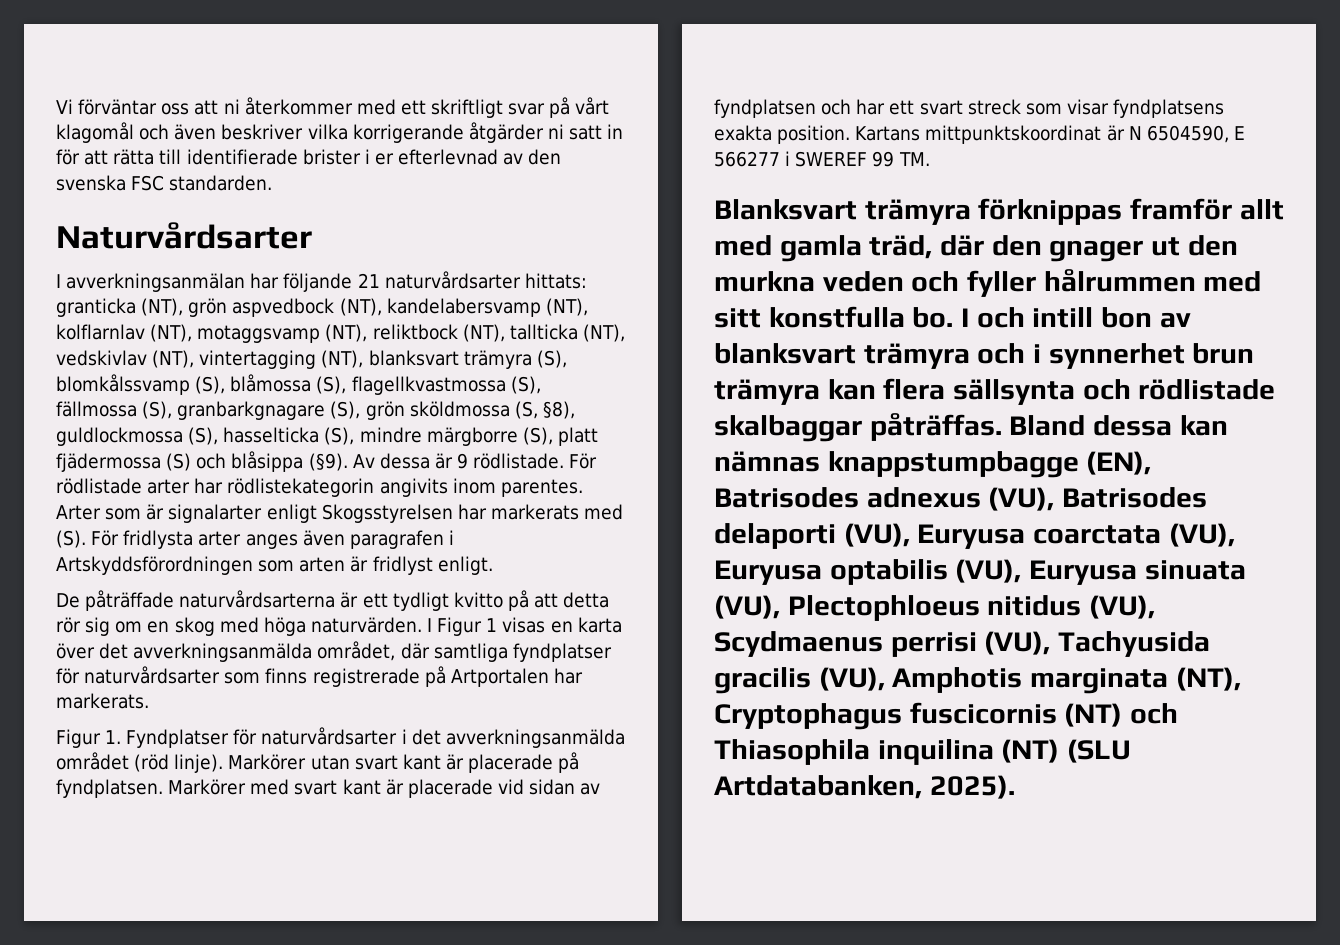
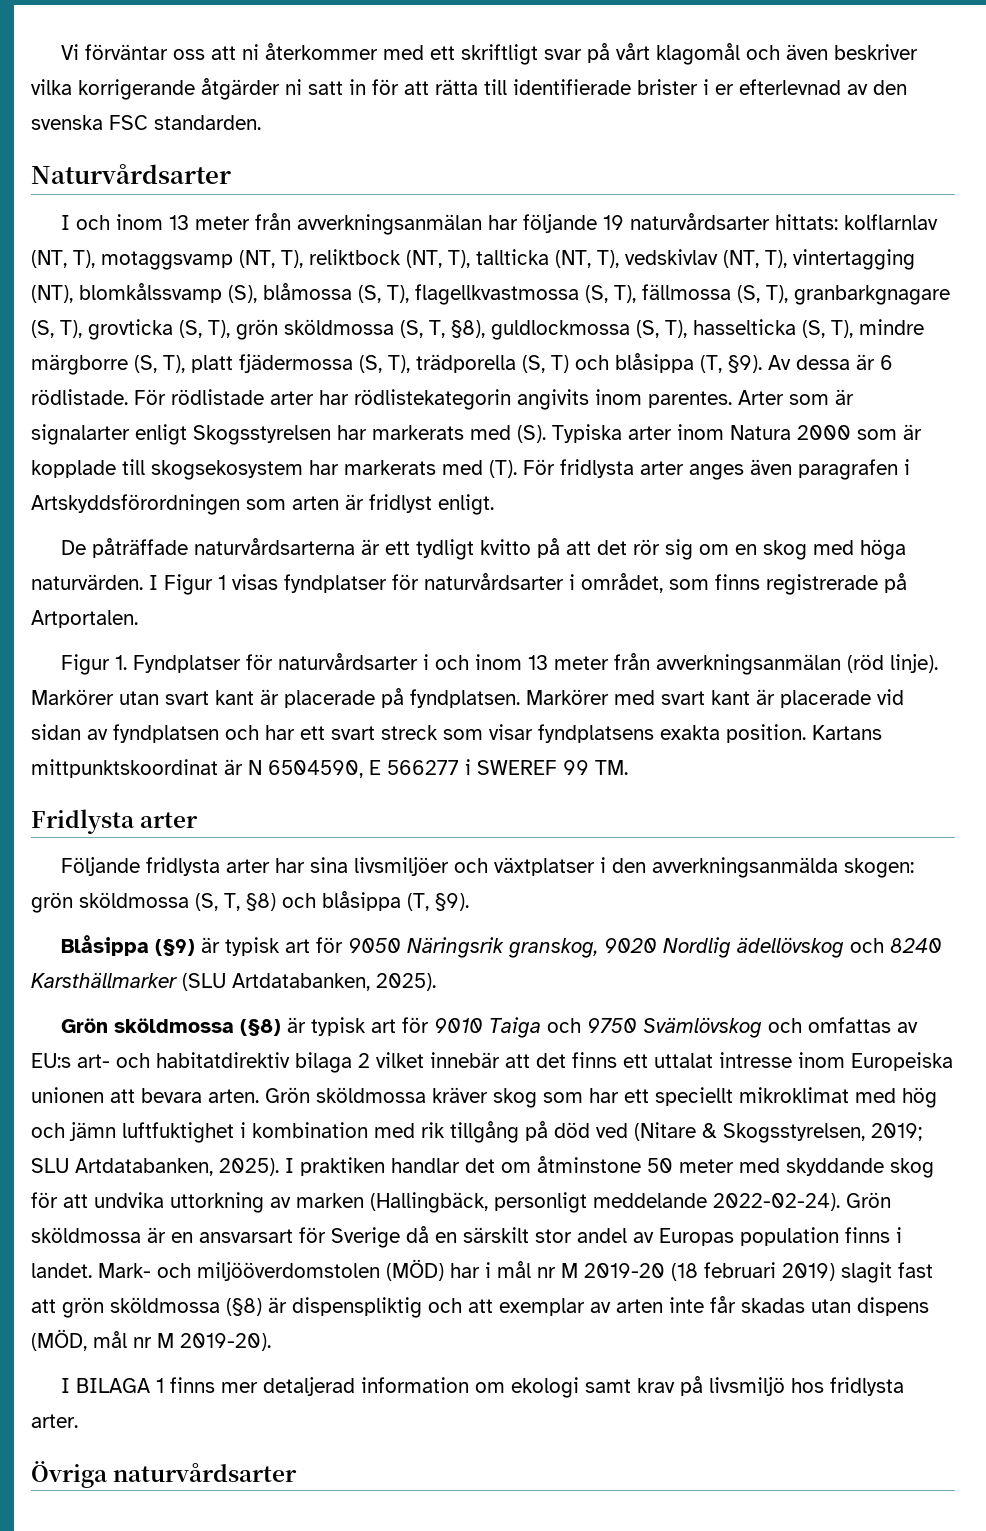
(61, 281) none -> [75,213,291,230] och inom 13 meter från
[357,273,380,288] 21 -> [602,215,624,230] 19
[56,298,588,317] [56,324,625,343] [56,350,567,369] [56,374,541,395] [56,401,538,420] granticka (NT), grön aspvedbock (NT), kandelabersvamp (NT), kolflarnlav (NT), motaggsvamp (NT), reliktbock (NT), tallticka (NT), vedskivlav (NT), vintertagging (NT), blanksvart trämyra (S), blomkålssvamp (S), blåmossa (S), flagellkvastmossa (S), fällmossa (S), granbarkgnagare (S), grön sköldmossa (S, -> [843,214,938,230] [31,249,915,270] [31,283,950,305] [31,319,445,340] kolflarnlav (NT, T), motaggsvamp (NT, T), reliktbock (NT, T), tallticka (NT, T), vedskivlav (NT, T), vintertagging (NT), blomkålssvamp (S), blåmossa (S, T), flagellkvastmossa (S, T), fällmossa (S, T), granbarkgnagare (S, T), grovticka (S, T), grön sköldmossa (S, T,
[188,427,598,446] [56,451,348,472] (S), hasselticka (S), mindre märgborre (S), platt fjädermossa (S) och blåsippa (§9). -> [636,319,924,338] [31,353,762,375] (S, T), hasselticka (S, T), mindre märgborre (S, T), platt fjädermossa (S, T), trädporella (S, T) och blåsippa (T, §9).
[457,453,469,469] 9 -> [880,355,893,370] 6
(86, 539) none -> [552,424,922,443] [31,459,517,480] Typiska arter inom Natura 2000 som är kopplade till skogsekosystem har markerats med (T).
[563,592,610,608] detta -> [596,540,627,555] det
[550,617,622,633] [56,641,508,662] en karta över det avverkningsanmälda området, där samtliga -> (278, 582) none
(221, 675) none -> [569,573,663,593] i området,
[450,668,583,687] [56,693,149,709] Artportalen har markerats. -> [31,610,138,628] Artportalen.
[411,729,625,748] [56,752,129,770] det avverkningsanmälda området -> [434,653,841,675] och inom 13 meter från avverkningsanmälan
[714,198,1284,225] [714,235,1238,262] [714,269,1262,297] [714,306,1191,328] [714,343,1255,369] [714,378,1276,405] [714,413,1228,442] [714,451,1152,478] [714,487,1208,511] [714,523,1235,549] [714,559,1246,585] [714,595,1156,621] [714,631,1211,657] [714,667,1241,694] [714,702,1179,730] [714,739,1132,765] [714,775,1015,799] Blanksvart trämyra förknippas framför allt med gamla träd, där den gnager ut den murkna veden och fyller hålrummen med sitt konstfulla bo. I och intill bon av blanksvart trämyra och i synnerhet brun trämyra kan flera sällsynta och rödlistade skalbaggar påträffas. Bland dessa kan nämnas knappstumpbagge (EN), Batrisodes adnexus (VU), Batrisodes delaporti (VU), Euryusa coarctata (VU), Euryusa optabilis (VU), Euryusa sinuata (VU), Plectophloeus nitidus (VU), Scydmaenus perrisi (VU), Tachyusida gracilis (VU), Amphotis marginata (NT), Cryptophagus fuscicornis (NT) och Thiasophila inquilina (NT) (SLU Artdatabanken, 2025). -> [31,809,199,834] [60,857,914,878] [31,891,469,913] [60,935,942,958] [31,972,436,991] [60,1017,918,1038] [31,1052,953,1073] [31,1087,937,1108] [31,1121,922,1143] [31,1156,934,1178] [31,1192,891,1213] [31,1226,902,1248] [31,1259,933,1283] [31,1296,929,1318] [31,1329,271,1351] [60,1376,904,1398] [31,1414,78,1428] [31,1461,298,1488] Fridlysta arter // Följande fridlysta arter har sina livsmiljöer och växtplatser i den avverkningsanmälda skogen: grön sköldmossa (S, T, §8) och blåsippa (T, §9). // Blåsippa (§9) är typisk art för 9050 Näringsrik granskog, 9020 Nordlig ädellövskog och 8240 Karsthällmarker (SLU Artdatabanken, 2025). // Grön sköldmossa (§8) är typisk art för 9010 Taiga och 9750 Svämlövskog och omfattas av EU:s art- och habitatdirektiv bilaga 2 vilket innebär att det finns ett uttalat intresse inom Europeiska unionen att bevara arten. Grön sköldmossa kräver skog som har ett speciellt mikroklimat med hög och jämn luftfuktighet i kombination med rik tillgång på död ved (Nitare & Skogsstyrelsen, 2019; SLU Artdatabanken, 2025). I praktiken handlar det om åtminstone 50 meter med skyddande skog för att undvika uttorkning av marken (Hallingbäck, personligt meddelande 2022-02-24). Grön sköldmossa är en ansvarsart för Sverige då en särskilt stor andel av Europas population finns i landet. Mark- och miljööverdomstolen (MÖD) har i mål nr M 2019-20 (18 februari 2019) slagit fast att grön sköldmossa (§8) är dispenspliktig och att exemplar av arten inte får skadas utan dispens (MÖD, mål nr M 2019-20). // I BILAGA 1 finns mer detaljerad information om ekologi samt krav på livsmiljö hos fridlysta arter. // Övriga naturvårdsarter

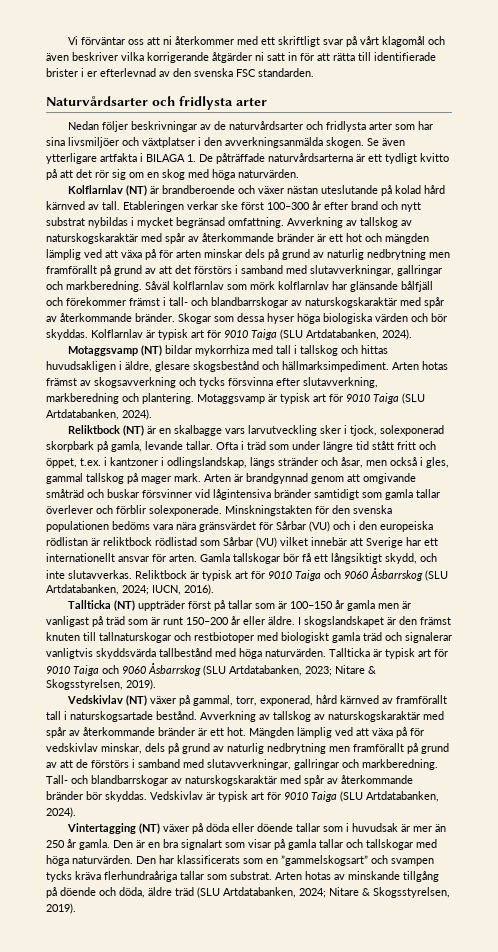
[60,213,938,235] [31,249,915,270] [31,283,950,305] [31,319,924,340] [31,353,893,375] [31,389,854,410] [31,424,922,445] [31,459,910,480] [31,494,494,515] // I och inom 13 meter från avverkningsanmälan har följande 19 naturvårdsarter hittats: kolflarnlav (NT, T), motaggsvamp (NT, T), reliktbock (NT, T), tallticka (NT, T), vedskivlav (NT, T), vintertagging (NT), blomkålssvamp (S), blåmossa (S, T), flagellkvastmossa (S, T), fällmossa (S, T), granbarkgnagare (S, T), grovticka (S, T), grön sköldmossa (S, T, §8), guldlockmossa (S, T), hasselticka (S, T), mindre märgborre (S, T), platt fjädermossa (S, T), trädporella (S, T) och blåsippa (T, §9). Av dessa är 6 rödlistade. För rödlistade arter har rödlistekategorin angivits inom parentes. Arter som är signalarter enligt Skogsstyrelsen har markerats med (S). Typiska arter inom Natura 2000 som är kopplade till skogsekosystem har markerats med (T). För fridlysta arter anges även paragrafen i Artskyddsförordningen som arten är fridlyst enligt. // -> [152,96,267,110] [68,121,434,132] [46,137,405,148] [46,153,196,164] och fridlysta arter // Nedan följer beskrivningar av de naturvårdsarter och fridlysta arter som har sina livsmiljöer och växtplatser i den avverkningsanmälda skogen. Se även ytterligare artfakta i BILAGA 1.
[149,573,907,595] [31,610,138,628] [60,653,938,675] [31,688,904,708] [31,724,882,743] [31,759,628,778] [31,809,199,834] [60,857,914,878] [31,891,469,913] [60,935,942,958] [31,972,436,991] [60,1017,918,1038] [31,1052,953,1073] [31,1087,937,1108] [31,1121,922,1143] [31,1156,934,1178] [31,1192,891,1213] [31,1226,902,1248] [31,1259,933,1283] [31,1296,929,1318] [31,1329,271,1351] [60,1376,904,1398] [31,1414,78,1428] [31,1461,298,1488] I Figur 1 visas fyndplatser för naturvårdsarter i området, som finns registrerade på Artportalen. // Figur 1. Fyndplatser för naturvårdsarter i och inom 13 meter från avverkningsanmälan (röd linje). Markörer utan svart kant är placerade på fyndplatsen. Markörer med svart kant är placerade vid sidan av fyndplatsen och har ett svart streck som visar fyndplatsens exakta position. Kartans mittpunktskoordinat är N 6504590, E 566277 i SWEREF 99 TM. // Fridlysta arter // Följande fridlysta arter har sina livsmiljöer och växtplatser i den avverkningsanmälda skogen: grön sköldmossa (S, T, §8) och blåsippa (T, §9). // Blåsippa (§9) är typisk art för 9050 Näringsrik granskog, 9020 Nordlig ädellövskog och 8240 Karsthällmarker (SLU Artdatabanken, 2025). // Grön sköldmossa (§8) är typisk art för 9010 Taiga och 9750 Svämlövskog och omfattas av EU:s art- och habitatdirektiv bilaga 2 vilket innebär att det finns ett uttalat intresse inom Europeiska unionen att bevara arten. Grön sköldmossa kräver skog som har ett speciellt mikroklimat med hög och jämn luftfuktighet i kombination med rik tillgång på död ved (Nitare & Skogsstyrelsen, 2019; SLU Artdatabanken, 2025). I praktiken handlar det om åtminstone 50 meter med skyddande skog för att undvika uttorkning av marken (Hallingbäck, personligt meddelande 2022-02-24). Grön sköldmossa är en ansvarsart för Sverige då en särskilt stor andel av Europas population finns i landet. Mark- och miljööverdomstolen (MÖD) har i mål nr M 2019-20 (18 februari 2019) slagit fast att grön sköldmossa (§8) är dispenspliktig och att exemplar av arten inte får skadas utan dispens (MÖD, mål nr M 2019-20). // I BILAGA 1 finns mer detaljerad information om ekologi samt krav på livsmiljö hos fridlysta arter. // Övriga naturvårdsarter -> [68,185,446,196] [46,201,421,212] [46,217,412,228] [46,233,429,244] [46,249,450,260] [46,265,442,276] [46,281,433,292] [46,297,444,308] [46,313,447,324] [46,329,412,340] [68,345,389,356] [46,361,448,372] [46,377,378,388] [46,393,425,404] [46,409,152,420] [68,425,445,436] [46,441,436,452] [46,457,449,468] [46,473,416,484] [46,489,440,500] [46,505,392,516] [46,521,433,532] [46,537,438,548] [46,553,437,564] [46,568,448,581] [46,584,214,595] [68,600,412,611] [46,616,451,627] [46,632,452,643] [46,648,448,659] [46,663,376,676] [46,679,156,690] [67,695,448,706] [46,711,444,722] [46,727,424,738] [46,743,449,754] [46,759,438,770] [46,775,413,786] [46,791,439,802] [46,807,76,818] [67,823,447,834] [46,839,437,850] [46,855,434,866] [46,871,439,882] [46,887,450,898] [46,903,76,914] // Kolflarnlav (NT) är brandberoende och växer nästan uteslutande på kolad hård kärnved av tall. Etableringen verkar ske först 100–300 år efter brand och nytt substrat nybildas i mycket begränsad omfattning. Avverkning av tallskog av naturskogskaraktär med spår av återkommande bränder är ett hot och mängden lämplig ved att växa på för arten minskar dels på grund av naturlig nedbrytning men framförallt på grund av att det förstörs i samband med slutavverkningar, gallringar och markberedning. Såväl kolflarnlav som mörk kolflarnlav har glänsande bålfjäll och förekommer främst i tall- och blandbarrskogar av naturskogskaraktär med spår av återkommande bränder. Skogar som dessa hyser höga biologiska värden och bör skyddas. Kolflarnlav är typisk art för 9010 Taiga (SLU Artdatabanken, 2024). // Motaggsvamp (NT) bildar mykorrhiza med tall i tallskog och hittas huvudsakligen i äldre, glesare skogsbestånd och hällmarksimpediment. Arten hotas främst av skogsavverkning och tycks försvinna efter slutavverkning, markberedning och plantering. Motaggsvamp är typisk art för 9010 Taiga (SLU Artdatabanken, 2024). // Reliktbock (NT) är en skalbagge vars larvutveckling sker i tjock, solexponerad skorpbark på gamla, levande tallar. Ofta i träd som under längre tid stått fritt och öppet, t.ex. i kantzoner i odlingslandskap, längs stränder och åsar, men också i gles, gammal tallskog på mager mark. Arten är brandgynnad genom att omgivande småträd och buskar försvinner vid lågintensiva bränder samtidigt som gamla tallar överlever och förblir solexponerade. Minskningstakten för den svenska populationen bedöms vara nära gränsvärdet för Sårbar (VU) och i den europeiska rödlistan är reliktbock rödlistad som Sårbar (VU) vilket innebär att Sverige har ett internationellt ansvar för arten. Gamla tallskogar bör få ett långsiktigt skydd, och inte slutavverkas. Reliktbock är typisk art för 9010 Taiga och 9060 Åsbarrskog (SLU Artdatabanken, 2024; IUCN, 2016). // Tallticka (NT) uppträder först på tallar som är 100–150 år gamla men är vanligast på träd som är runt 150–200 år eller äldre. I skogslandskapet är den främst knuten till tallnaturskogar och restbiotoper med biologiskt gamla träd och signalerar vanligtvis skyddsvärda tallbestånd med höga naturvärden. Tallticka är typisk art för 9010 Taiga och 9060 Åsbarrskog (SLU Artdatabanken, 2023; Nitare & Skogsstyrelsen, 2019). // Vedskivlav (NT) växer på gammal, torr, exponerad, hård kärnved av framförallt tall i naturskogsartade bestånd. Avverkning av tallskog av naturskogskaraktär med spår av återkommande bränder är ett hot. Mängden lämplig ved att växa på för vedskivlav minskar, dels på grund av naturlig nedbrytning men framförallt på grund av att de förstörs i samband med slutavverkningar, gallringar och markberedning. Tall- och blandbarrskogar av naturskogskaraktär med spår av återkommande bränder bör skyddas. Vedskivlav är typisk art för 9010 Taiga (SLU Artdatabanken, 2024). // Vintertagging (NT) växer på döda eller döende tallar som i huvudsak är mer än 250 år gamla. Den är en bra signalart som visar på gamla tallar och tallskogar med höga naturvärden. Den har klassificerats som en ”gammelskogsart” och svampen tycks kräva flerhundraåriga tallar som substrat. Arten hotas av minskande tillgång på döende och döda, äldre träd (SLU Artdatabanken, 2024; Nitare & Skogsstyrelsen, 2019).

